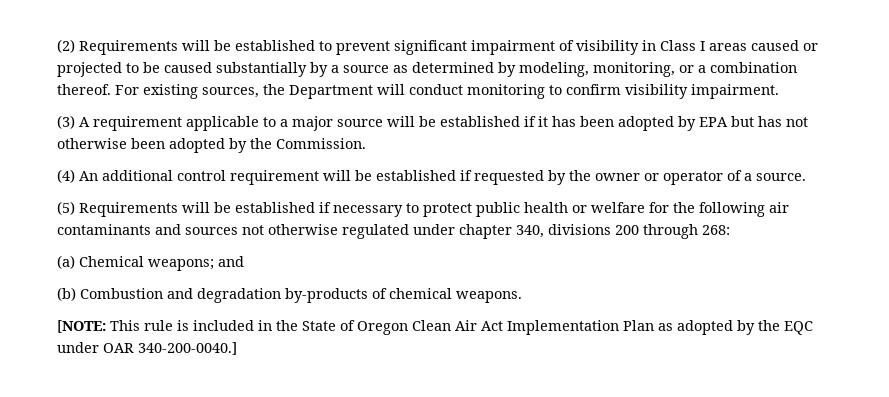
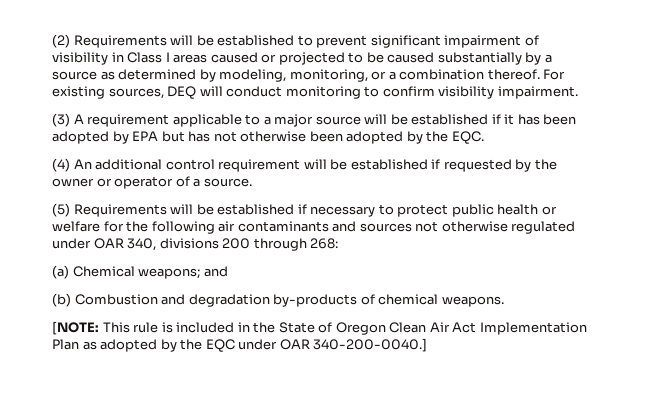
[263,84,373,99] the Department -> [167,86,197,99] DEQ
[276,138,366,149] Commission. -> [451,131,484,144] EQC.
[459,224,512,239] chapter -> [93,238,124,249] OAR

